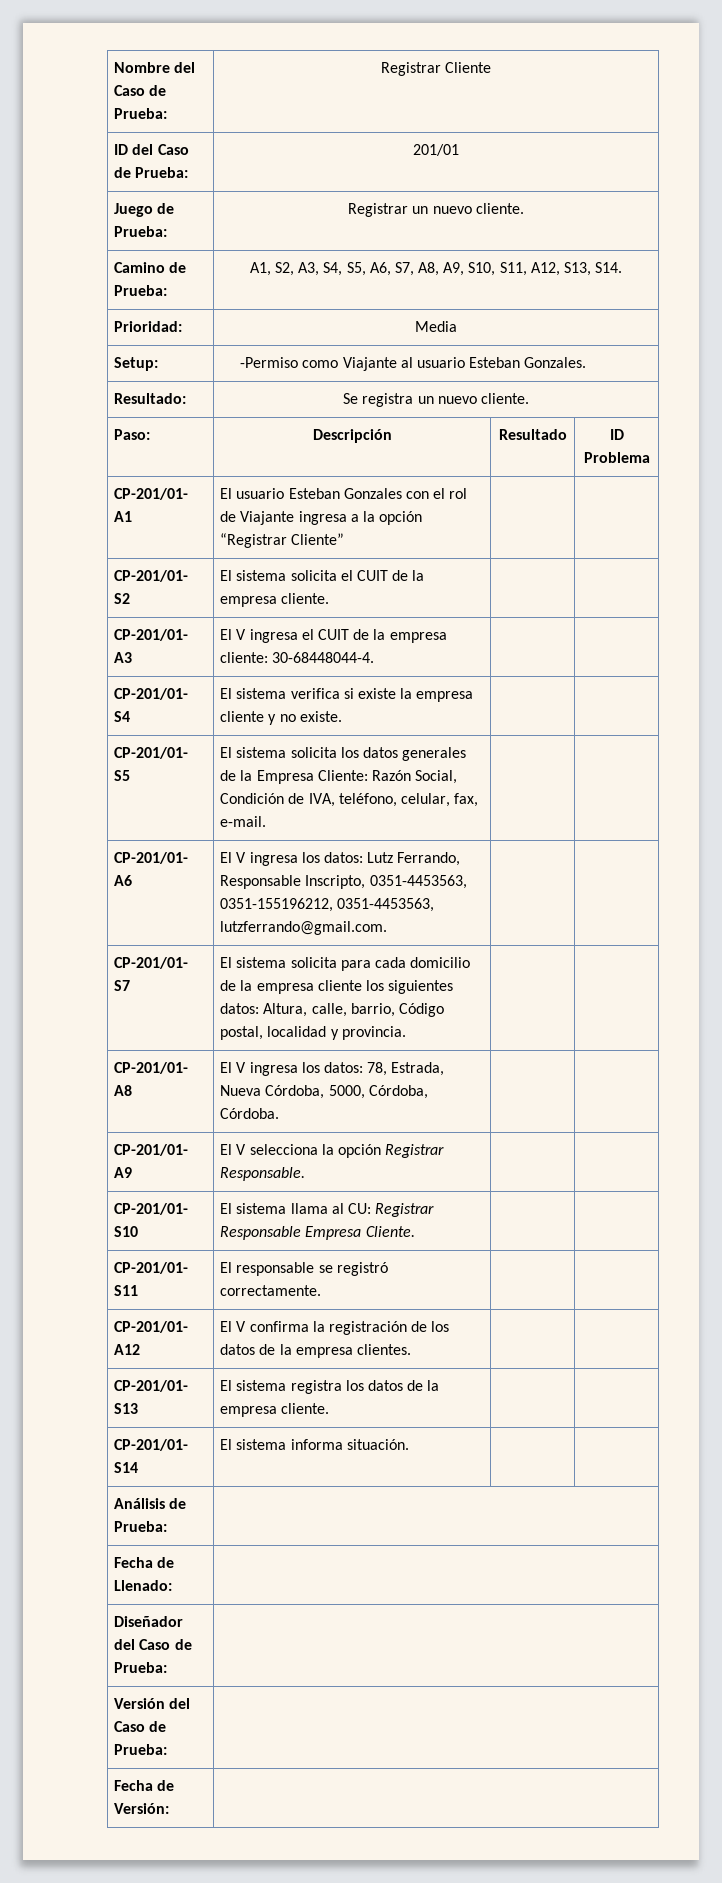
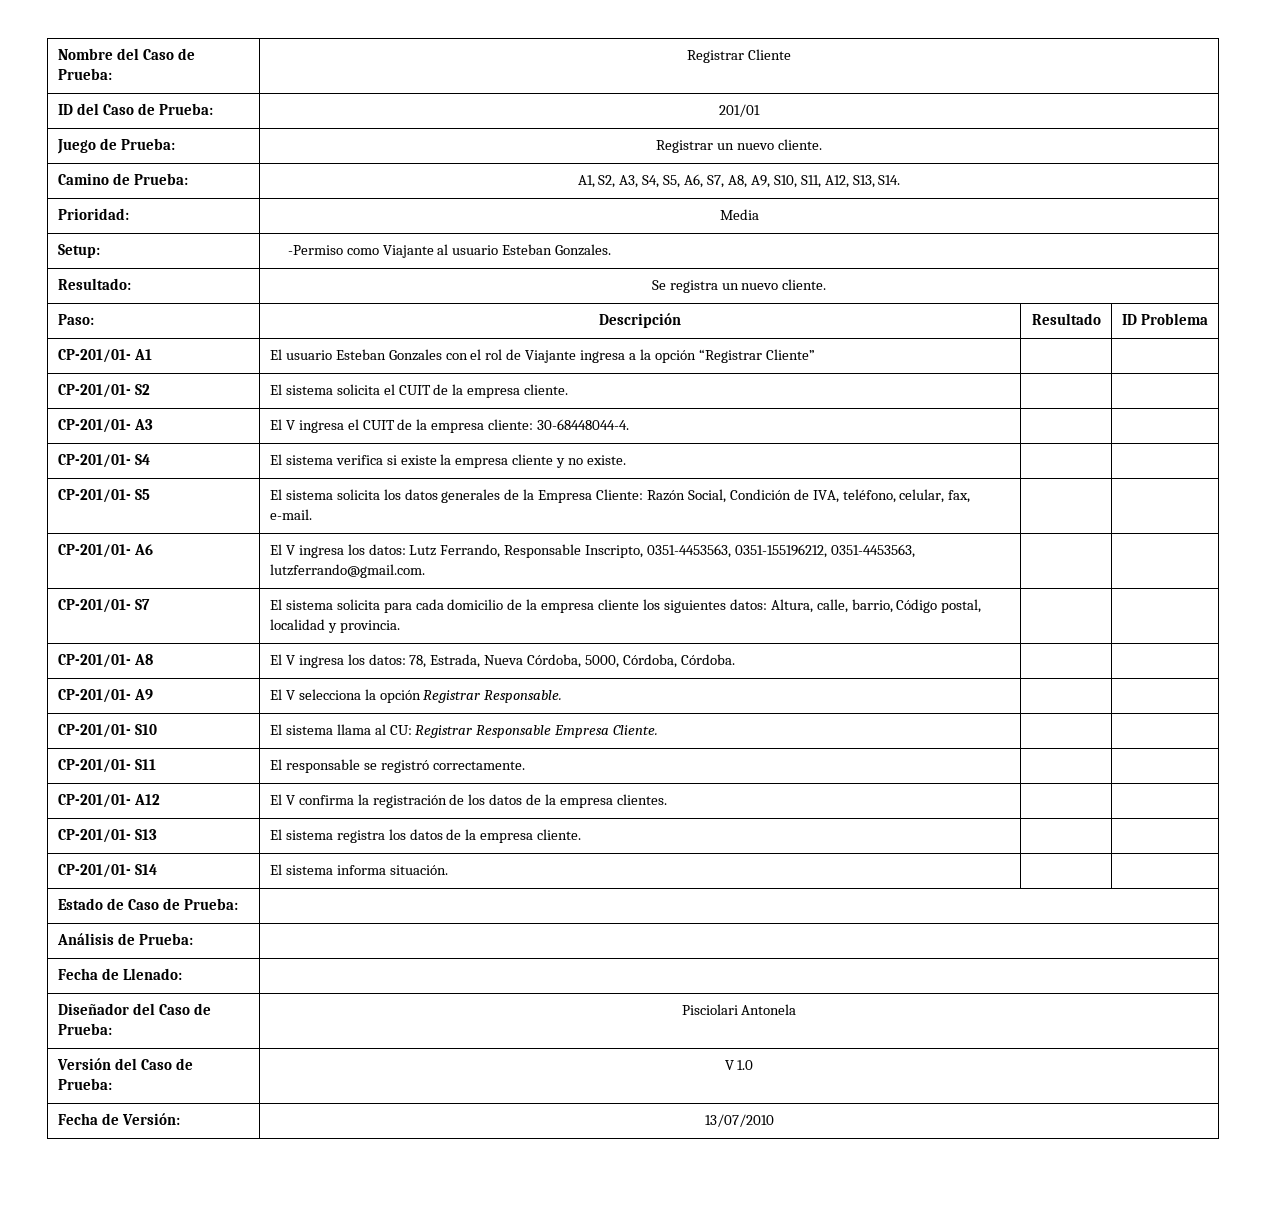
(409, 1444) none -> [57,898,238,910] // Estado de Caso de Prueba: |
(168, 1667) none -> [681,1004,797,1015] Pisciolari Antonela
(168, 1749) none -> [724,1060,754,1070] V 1.0
(170, 1808) none -> [704,1114,774,1127] 13/07/2010

